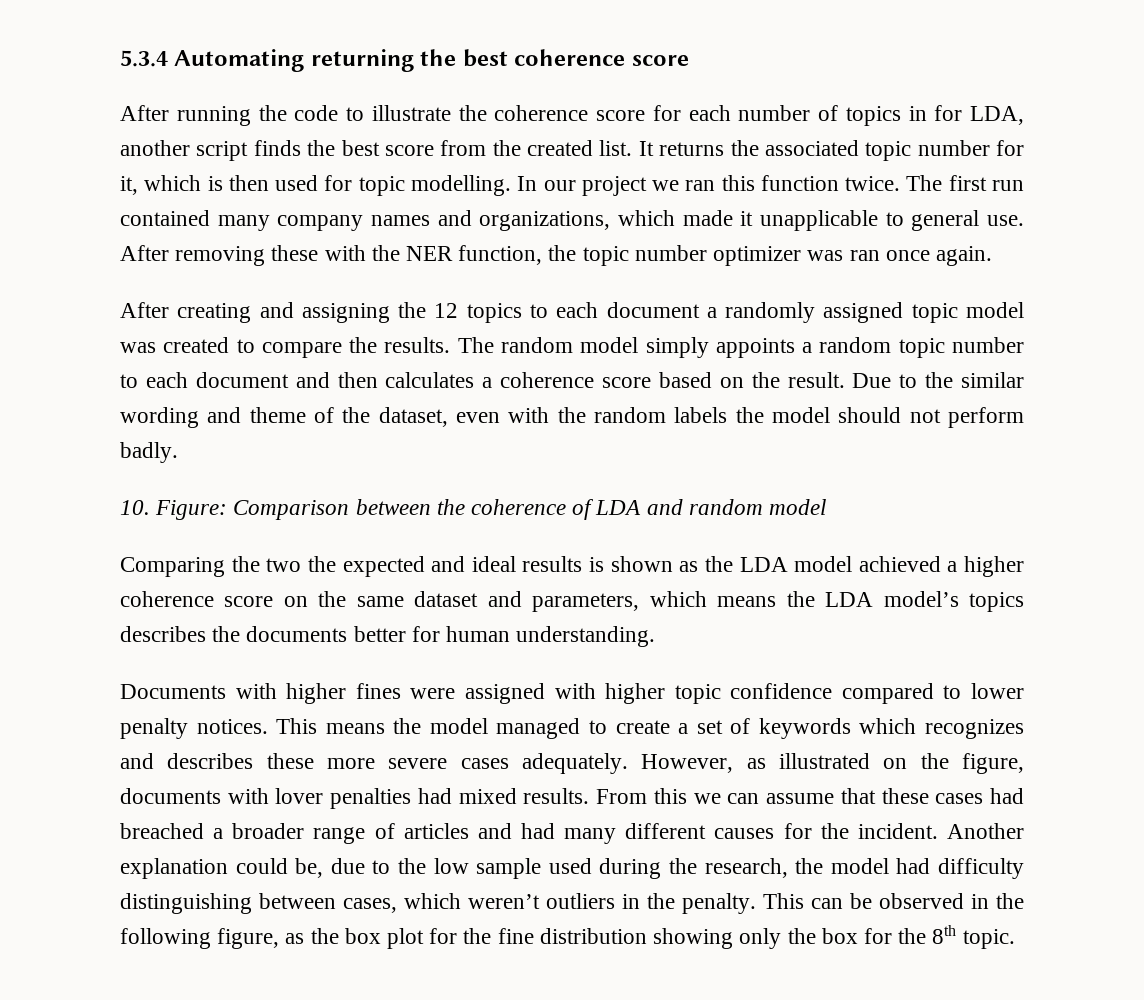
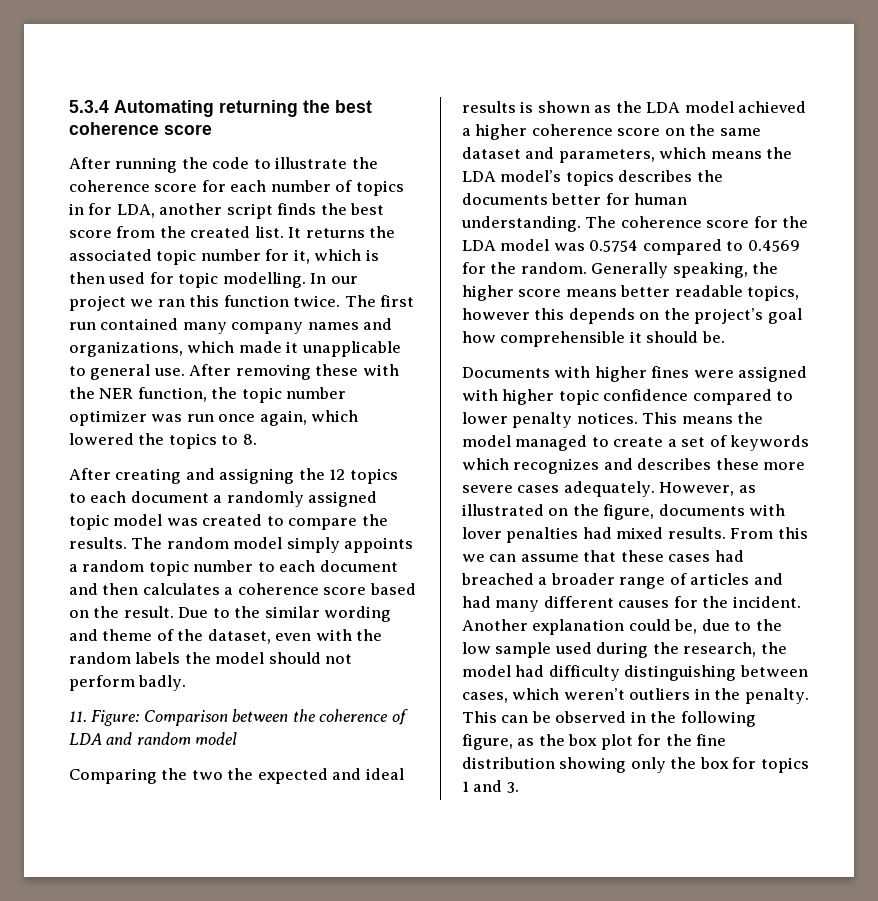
[849,246,992,266] ran once again. -> [186,410,359,426] [69,433,257,449] run once again, which lowered the topics to 8.
[120,500,150,515] 10. -> [69,711,87,722] 11.
(656, 636) none -> [585,216,809,228] [462,239,800,255] [462,262,779,278] [462,285,800,301] [462,308,802,324] [462,331,725,347] The coherence score for the LDA model was 0.5754 compared to 0.4569 for the random. Generally speaking, the higher score means better readable topics, however this depends on the project’s goal how comprehensible it should be.
[898,925,1015,949] the 8th topic. -> [760,757,809,773] [462,780,519,793] topics 1 and 3.

